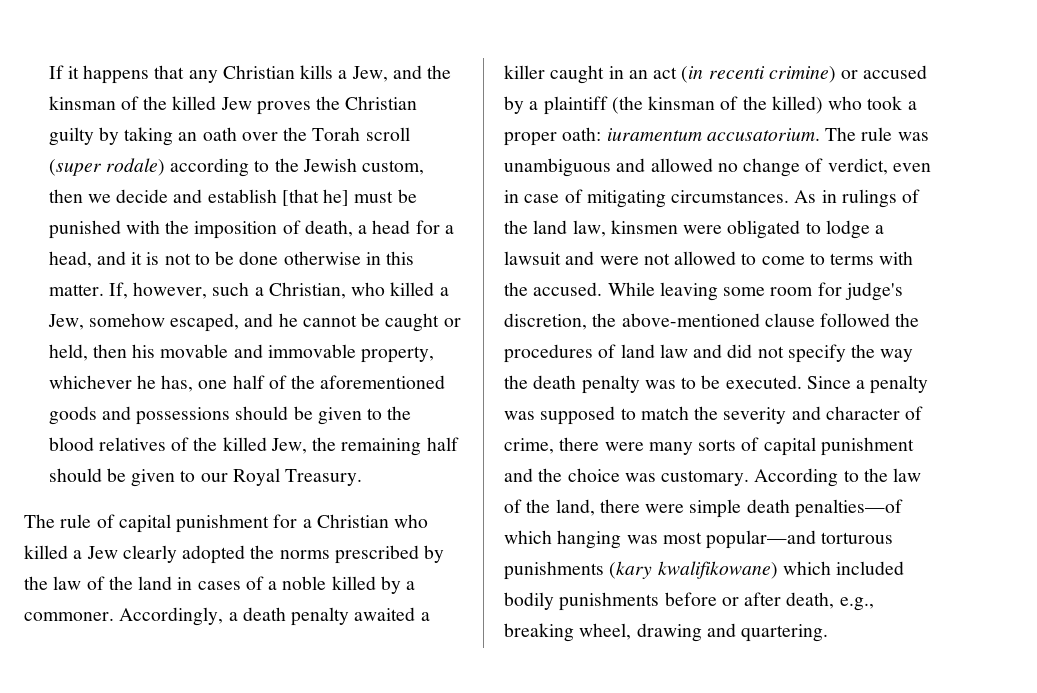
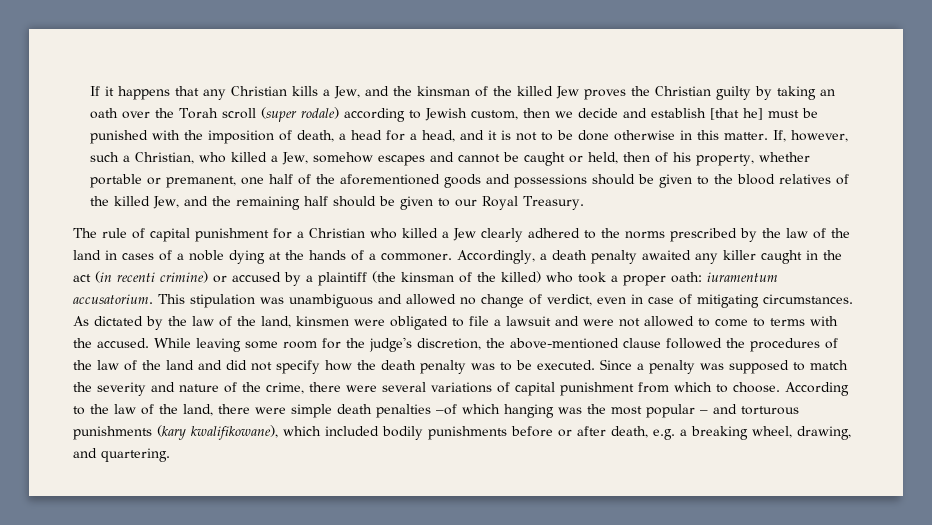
[274,158,299,172] the -> (422, 114) none
[170,313,298,332] escaped, and he -> [378,152,455,166] escapes and
[132,344,435,363] [48,375,194,392] his movable and immovable property, whichever he has, -> [655,152,811,166] [90,174,237,188] of his property, whether portable or premanent,
(307, 446) none -> [184,196,209,206] and
[182,545,246,564] adopted -> [528,228,596,239] adhered to
[331,576,401,594] killed by -> [229,250,364,264] dying at the hands of
[420,612,430,621] a -> [694,253,718,264] any
[628,70,648,79] an -> [822,250,842,260] the
[825,127,893,141] The rule -> [158,294,255,308] This stipulation
[821,189,921,208] [504,220,606,237] in rulings of the land law, -> [94,316,291,330] dictated by the law of the land,
[825,220,870,239] lodge -> [469,316,489,326] file
(842, 289) none -> [346,338,365,348] the
[620,344,688,358] land law -> [73,360,194,371] the law of the land
[851,344,914,362] the way -> [325,360,352,371] how
[825,406,924,420] character of -> [179,382,261,393] nature of the
[648,437,914,456] [504,468,750,486] many sorts of capital punishment and the choice was customary. -> [382,382,780,396] several variations of capital punishment from which to choose.
[794,499,903,518] penalties—of -> [376,404,457,418] penalties –of
[662,530,817,549] most popular—and -> [587,404,737,418] the most popular – and
[657,561,778,579] kwalifikowane) -> [191,425,278,440] kwalifikowane),
[839,597,874,611] e.g., -> [653,429,687,440] e.g. a
[636,623,702,642] drawing -> [797,426,851,440] drawing,

